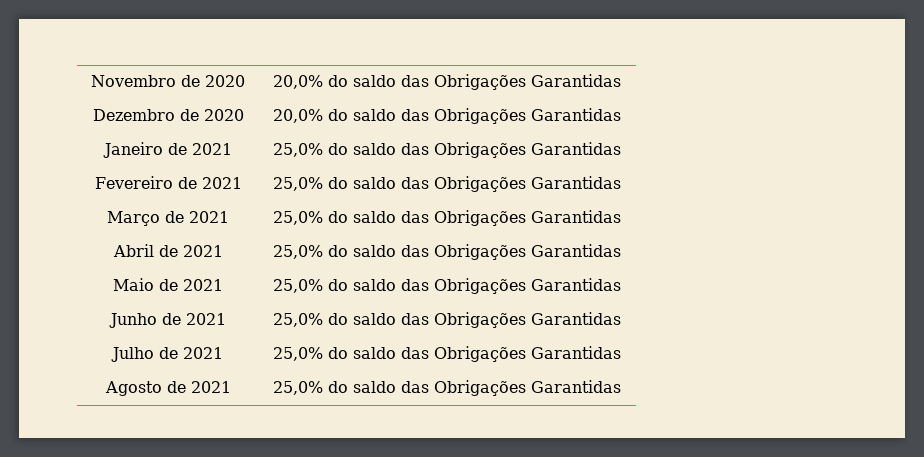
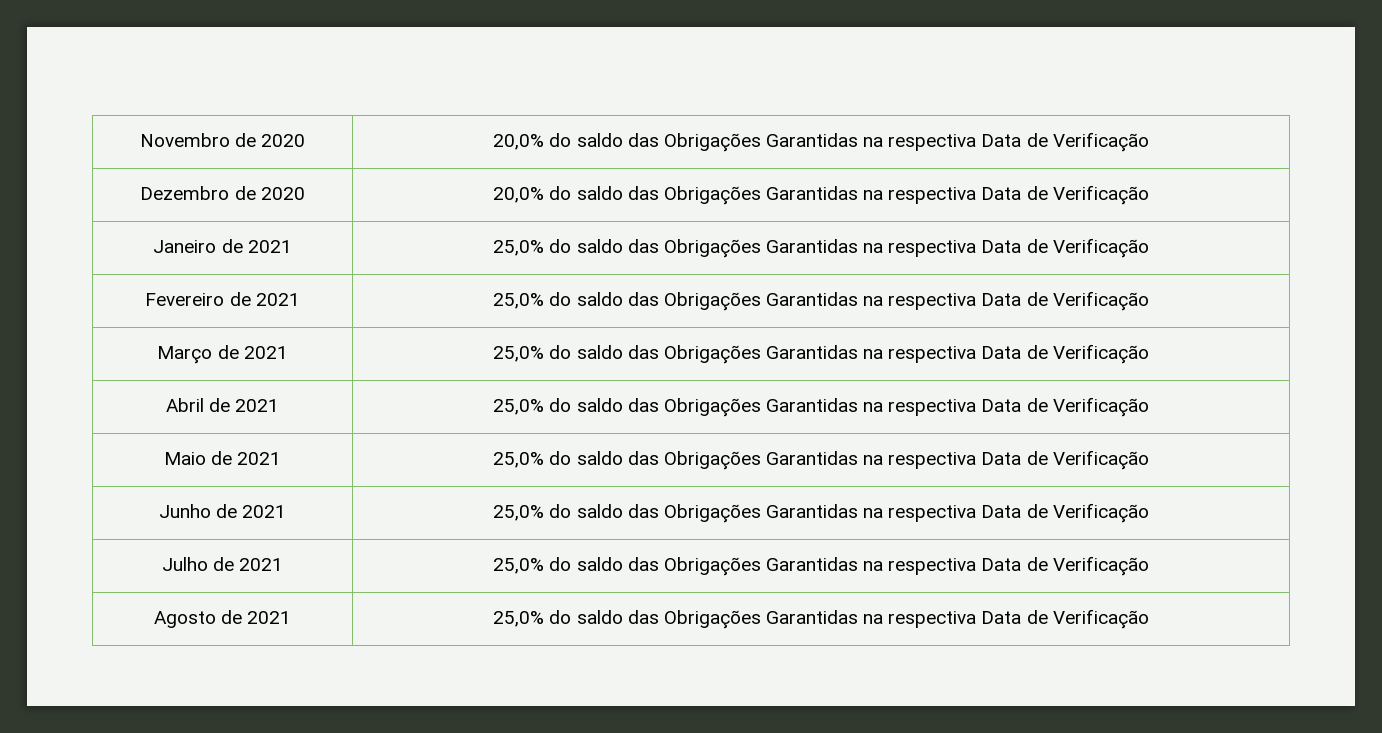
(621, 80) none -> [863,132,1149,152] na respectiva Data de Verificação
(621, 114) none -> [863,185,1149,205] na respectiva Data de Verificação
(621, 148) none -> [863,238,1149,258] na respectiva Data de Verificação
(621, 182) none -> [863,291,1149,311] na respectiva Data de Verificação
(621, 216) none -> [863,344,1149,364] na respectiva Data de Verificação
(621, 250) none -> [863,397,1149,417] na respectiva Data de Verificação
(621, 284) none -> [863,450,1149,470] na respectiva Data de Verificação
(621, 318) none -> [863,503,1149,523] na respectiva Data de Verificação
(621, 352) none -> [863,556,1149,576] na respectiva Data de Verificação
(621, 386) none -> [863,609,1149,629] na respectiva Data de Verificação

